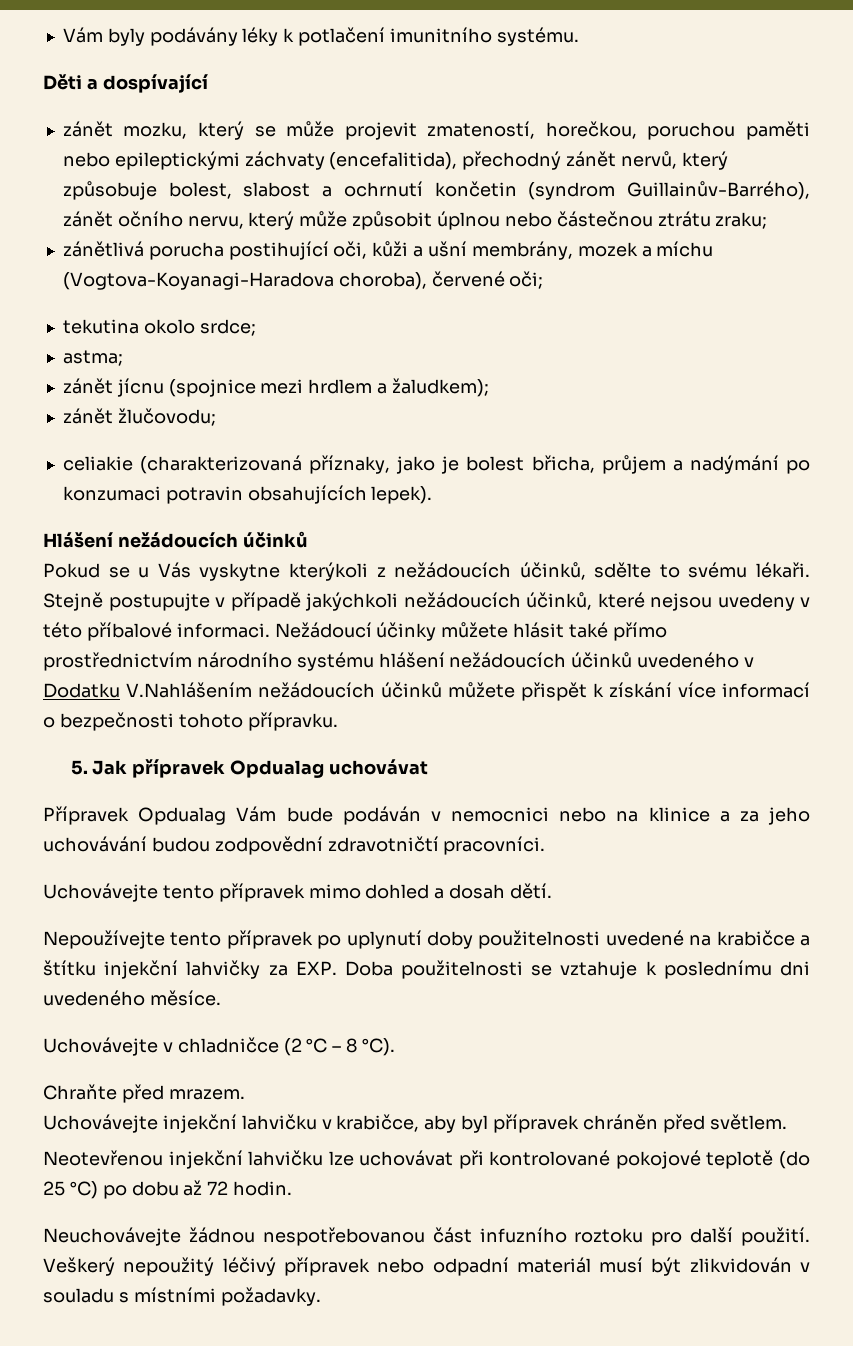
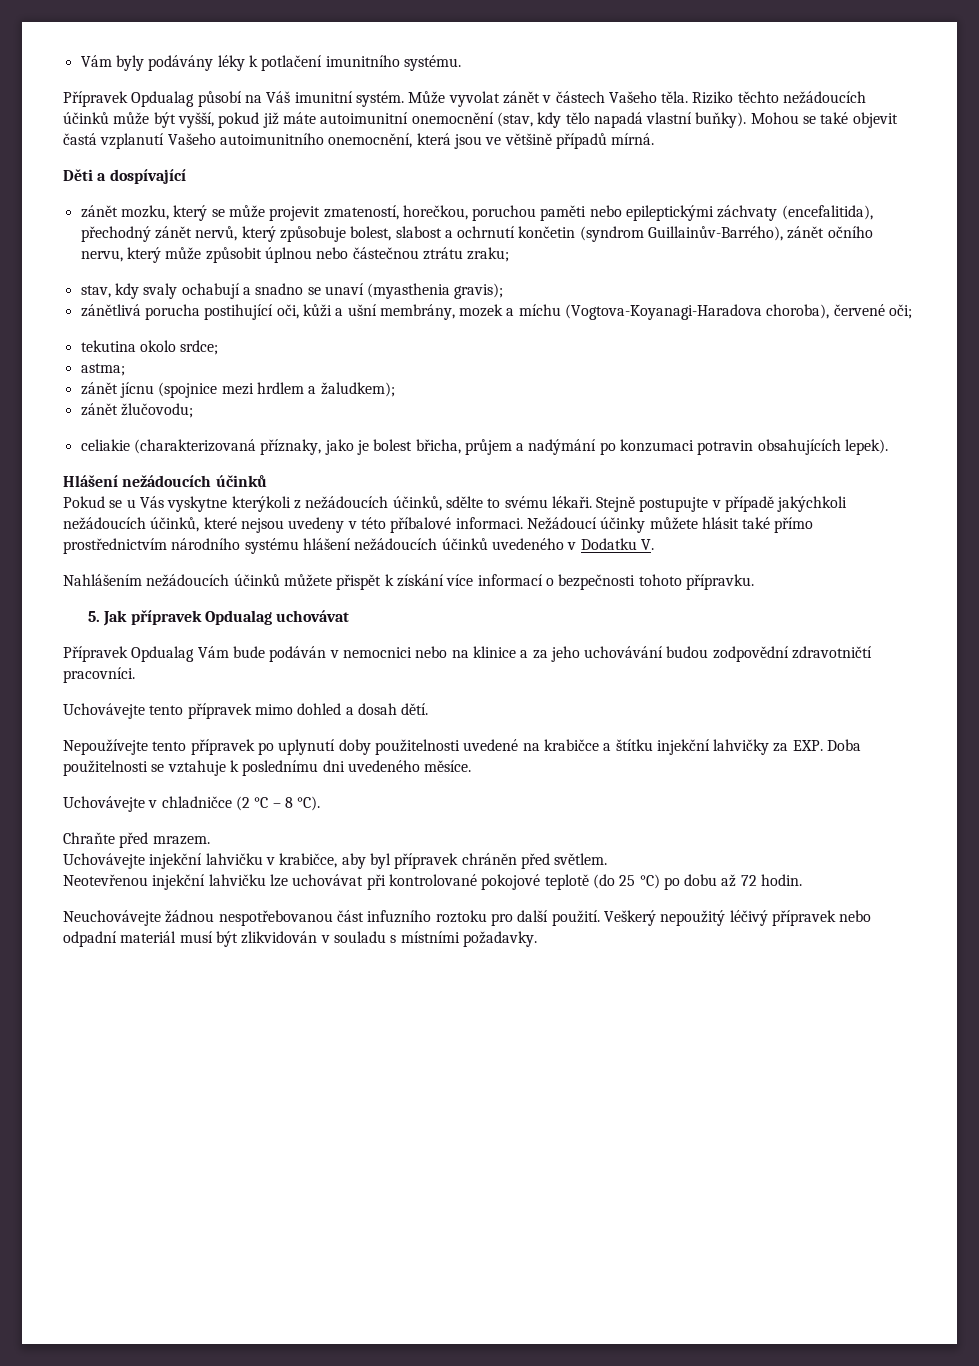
(579, 36) none -> [63,91,867,107] [63,112,898,128] [63,133,655,149] // Přípravek Opdualag působí na Váš imunitní systém. Může vyvolat zánět v částech Vašeho těla. Riziko těchto nežádoucích účinků může být vyšší, pokud již máte autoimunitní onemocnění (stav, kdy tělo napadá vlastní buňky). Mohou se také objevit častá vzplanutí Vašeho autoimunitního onemocnění, která jsou ve většině případů mírná.
(768, 220) none -> [80,283,504,299] // stav, kdy svaly ochabují a snadno se unaví (myasthenia gravis);
[126,682,252,698] V.Nahlášením -> [640,539,654,550] [63,574,142,586] V. // Nahlášením

